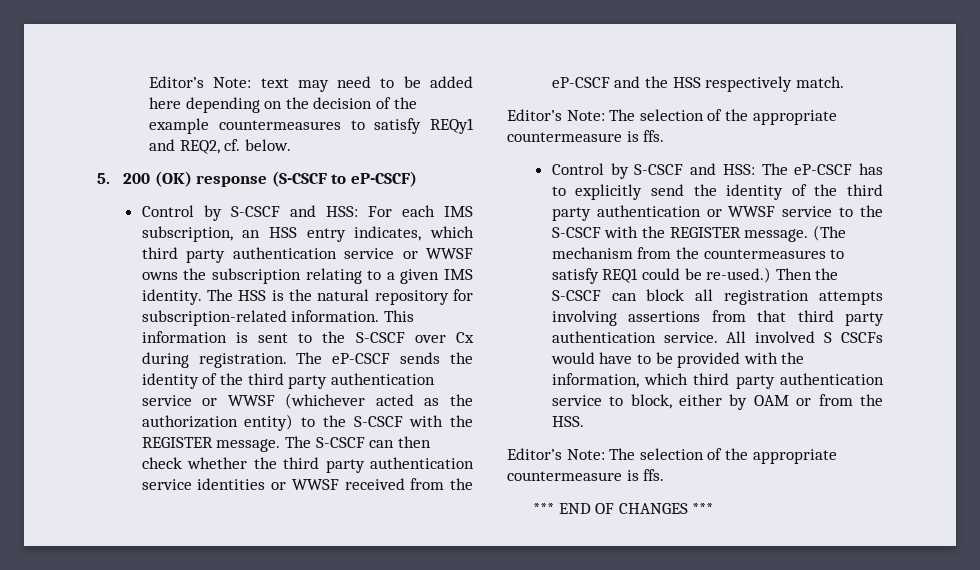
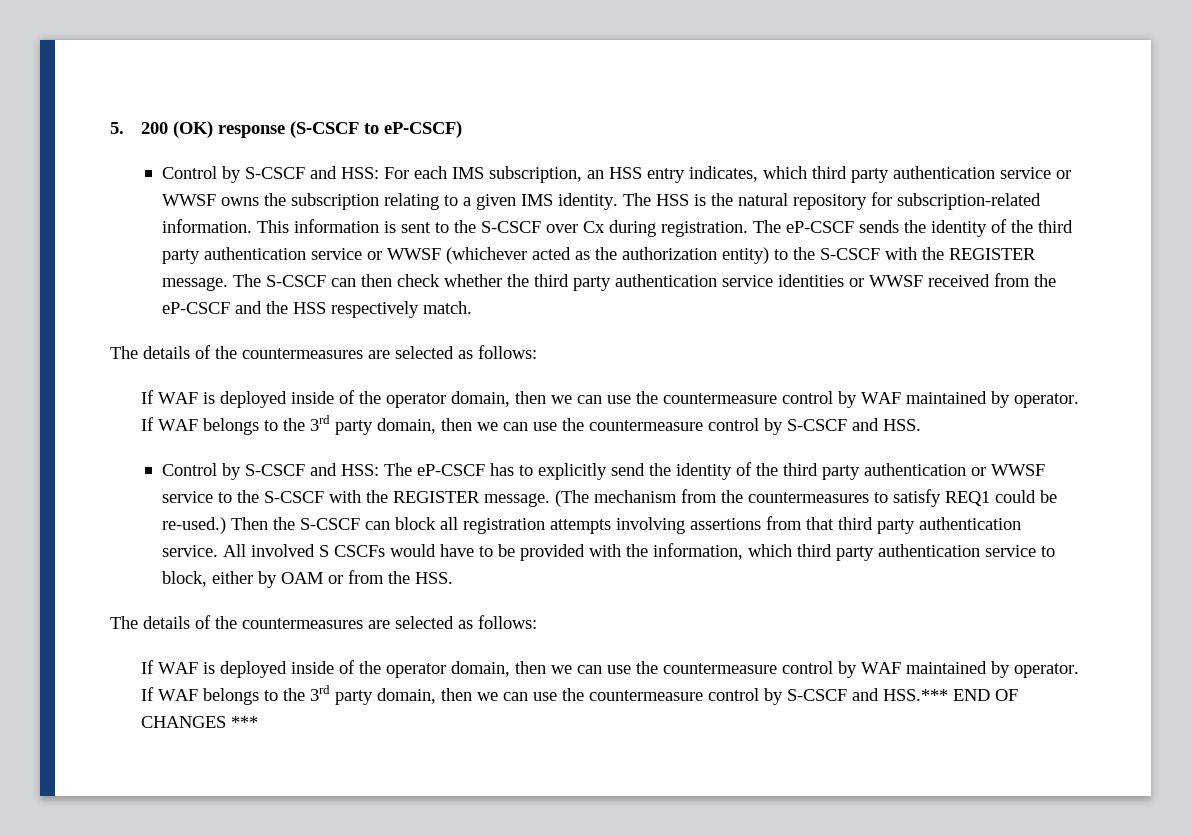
[149,76,473,92] [149,97,417,113] [149,118,474,134] [149,139,291,154] Editor’s Note: text may need to be added here depending on the decision of the example countermeasures to satisfy REQy1 and REQ2, cf. below. // -> (110, 128) none
[507,109,837,125] [507,130,665,142] Editor’s Note: The selection of the appropriate countermeasure is ffs. -> [110,345,537,359] [141,390,1080,408] [141,415,922,435] The details of the countermeasures are selected as follows: // If WAF is deployed inside of the operator domain, then we can use the countermeasure control by WAF maintained by operator. If WAF belongs to the 3rd party domain, then we can use the countermeasure control by S-CSCF and HSS.
[507,448,837,464] [507,469,665,481] [533,503,555,514] Editor’s Note: The selection of the appropriate countermeasure is ffs. // *** -> [110,615,537,629] [141,660,1080,678] [141,685,949,705] The details of the countermeasures are selected as follows: // If WAF is deployed inside of the operator domain, then we can use the countermeasure control by WAF maintained by operator. If WAF belongs to the 3rd party domain, then we can use the countermeasure control by S-CSCF and HSS.***

